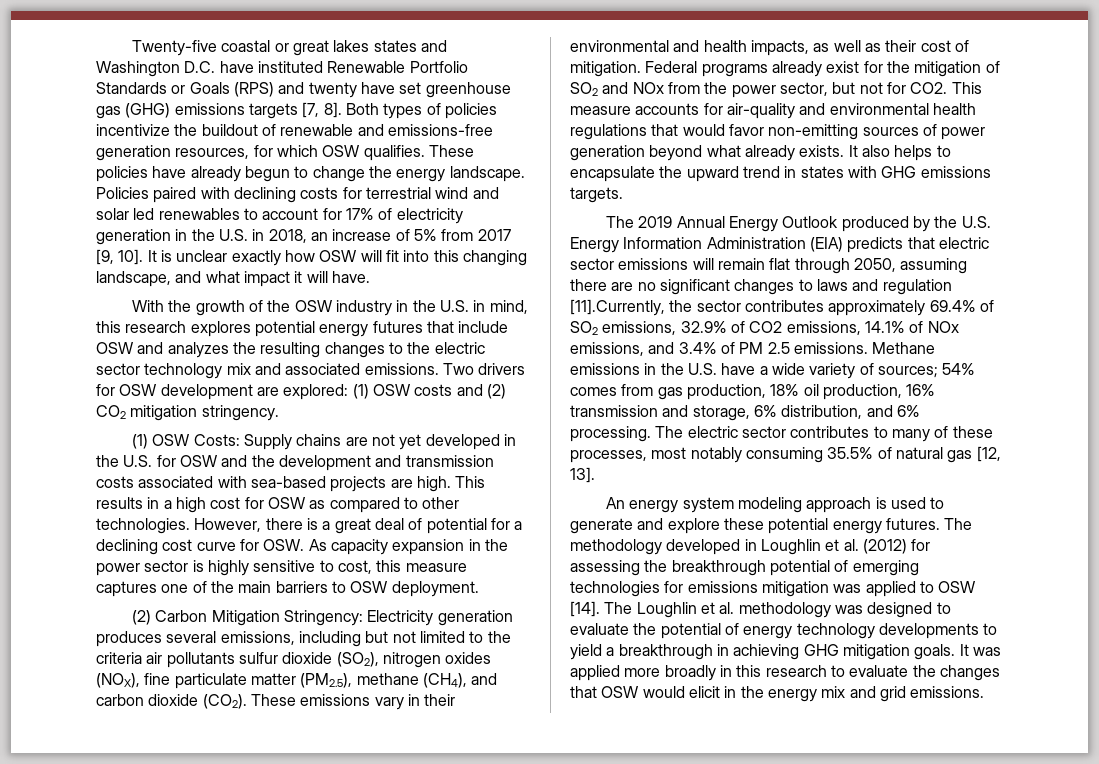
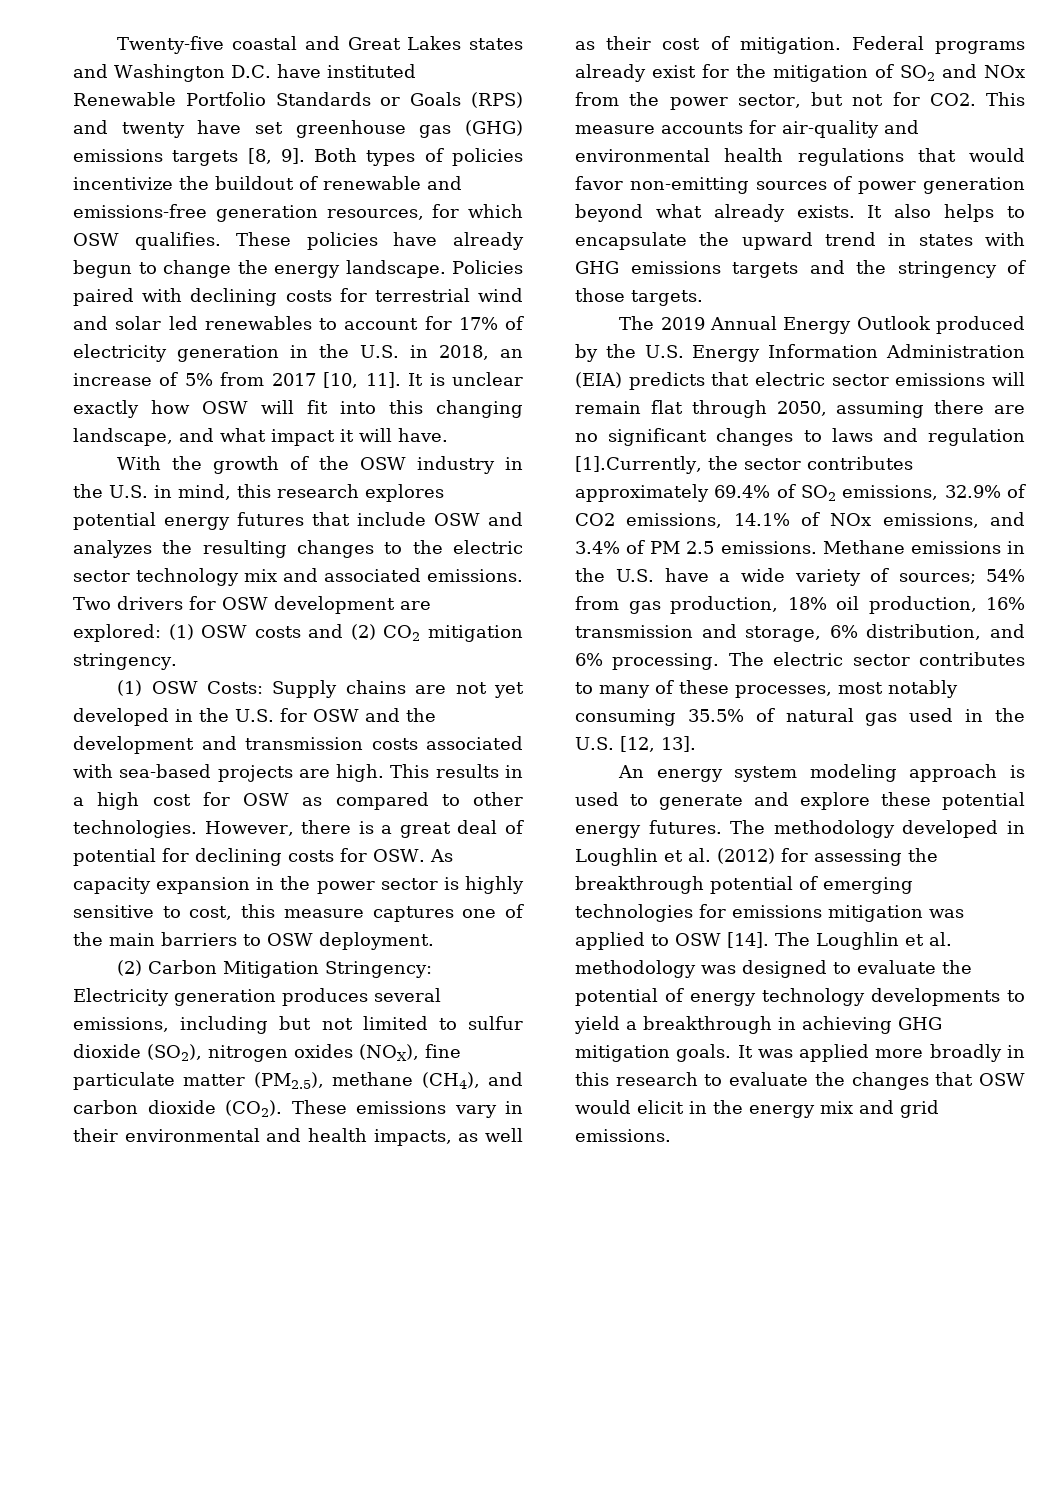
[274,40,370,56] or great lakes -> [304,36,462,50] and Great Lakes
[302,102,342,118] [7, 8]. -> [247,148,305,164] [8, 9].
[96,249,144,265] [9, 10]. -> [323,372,401,388] [10, 11].
[514,521,523,530] [96,539,236,555] a declining cost curve -> [195,848,334,866] declining costs
[487,631,511,643] [96,652,235,668] the criteria air pollutants -> (457, 1024) none
(991, 172) none -> [732,260,1026,278] [575,288,625,302] targets and the stringency of those
[570,299,665,316] [11].Currently, -> [575,456,702,474] [1].Currently,
[570,387,617,396] comes -> (1025, 575) none
(973, 456) none -> [909,708,1025,722] [575,737,614,750] used in the U.S.

